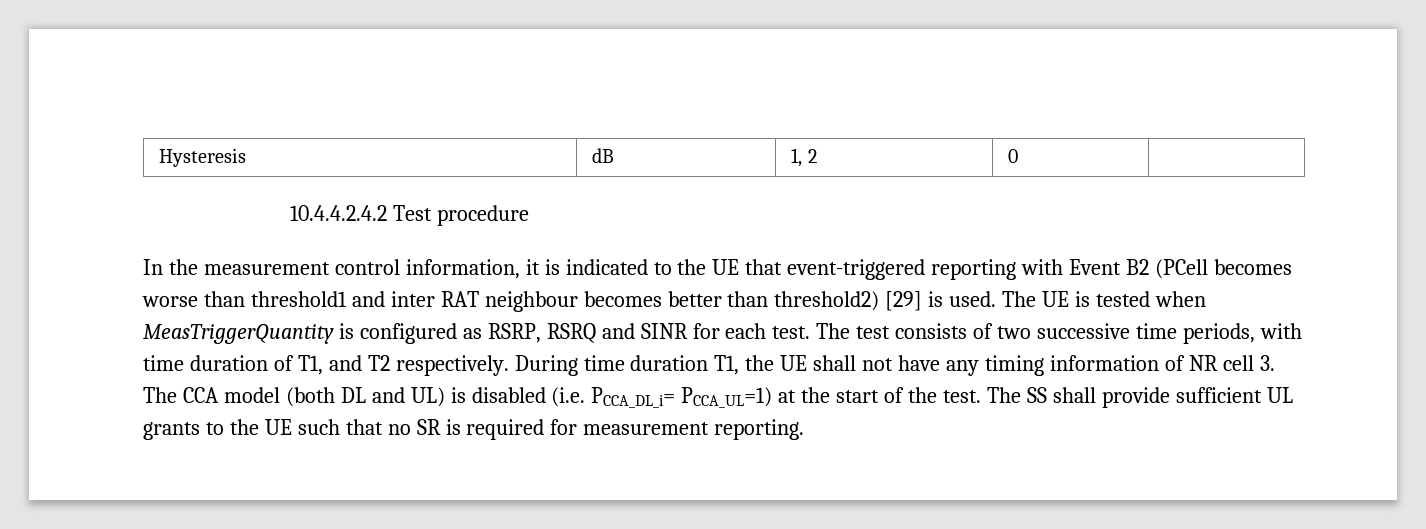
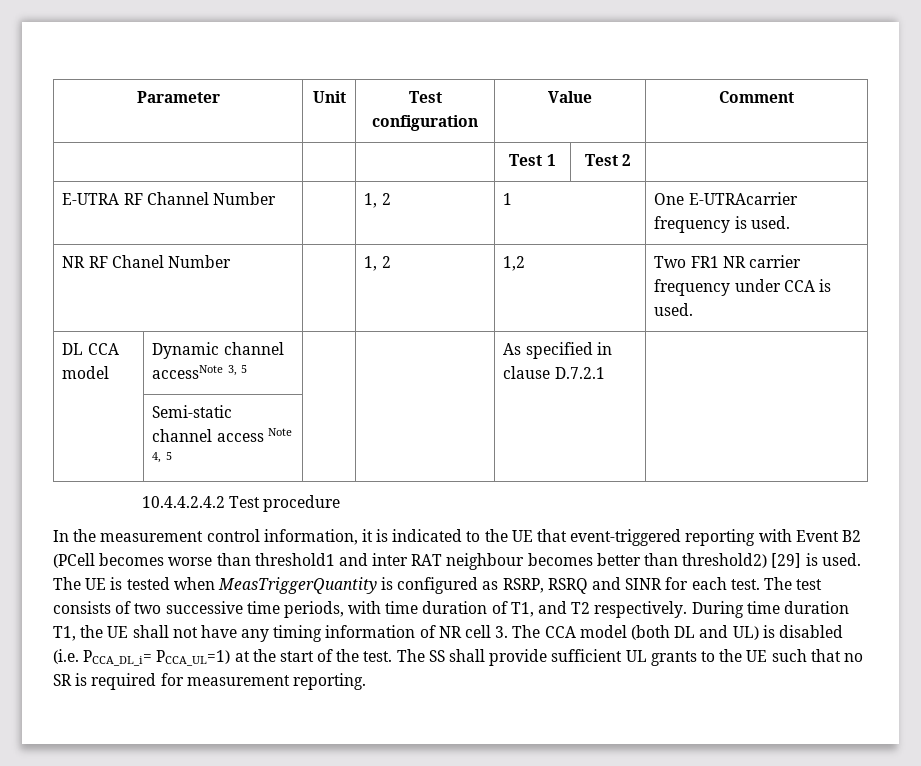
[159,148,247,167] [592,148,615,163] [791,148,817,167] [1008,149,1019,163] Hysteresis | dB | 1, 2 | 0 -> [136,91,220,103] [312,91,346,103] [408,91,442,103] [372,115,478,131] [548,91,592,103] [719,91,794,103] [509,154,556,166] [584,154,632,166] [62,192,276,205] [364,193,391,208] [503,193,513,205] [654,192,798,205] [654,216,790,233] [62,255,231,268] [364,256,391,271] [503,256,526,271] [654,255,801,268] [654,279,831,296] [654,303,694,316] [62,343,119,355] [62,366,110,379] [152,342,284,359] [152,365,247,379] [503,342,612,359] [503,366,605,379] [152,405,233,418] [152,428,292,442] [152,452,172,463] Parameter | Unit | Test configuration | Value | Comment // | | | Test 1 | Test 2 | // E-UTRA RF Channel Number | | 1, 2 | 1 | One E-UTRAcarrier frequency is used. // NR RF Chanel Number | | 1, 2 | 1,2 | Two FR1 NR carrier frequency under CCA is used. // DL CCA model | Dynamic channel accessNote 3, 5 | | | As specified in clause D.7.2.1 | // | Semi-static channel access Note 4, 5 | | |

